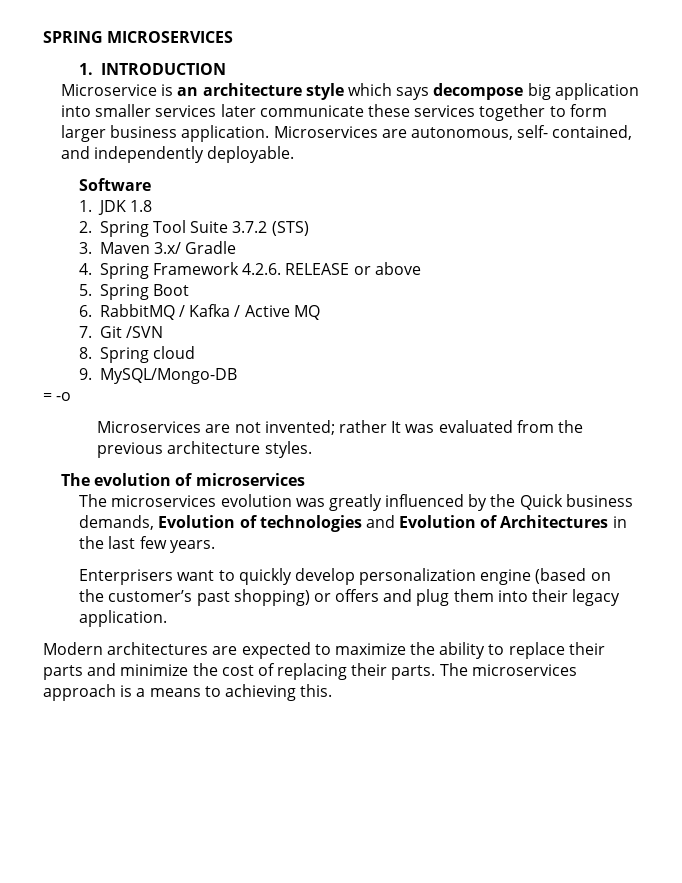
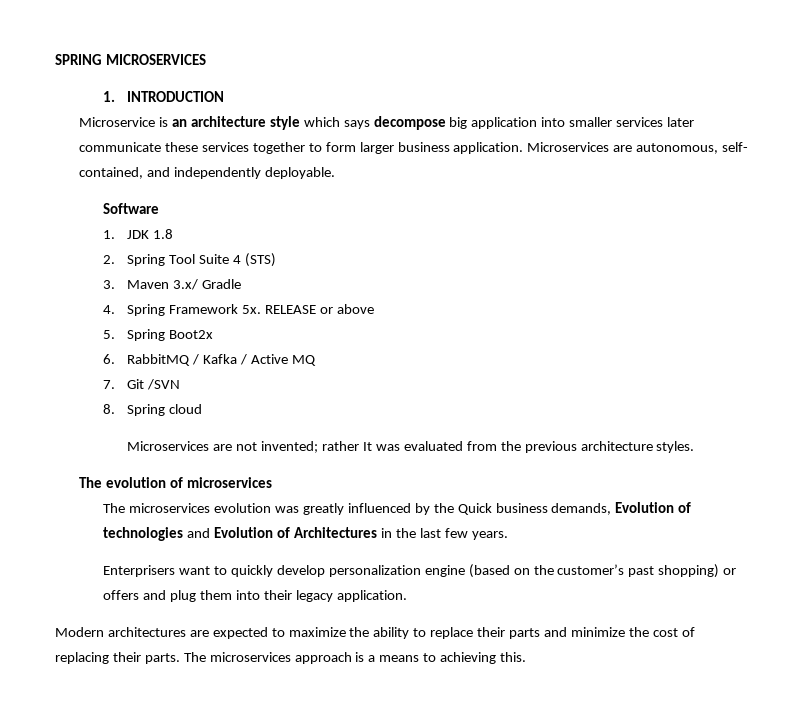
[232,221,268,233] 3.7.2 -> [233,255,242,264] 4
[242,263,282,275] 4.2.6. -> [242,305,262,314] 5x.
[153,284,190,296] Boot -> [169,330,214,339] Boot2x
[79,368,237,384] [43,392,72,401] // 9. MySQL/Mongo-DB // = -o -> (203, 409) none

